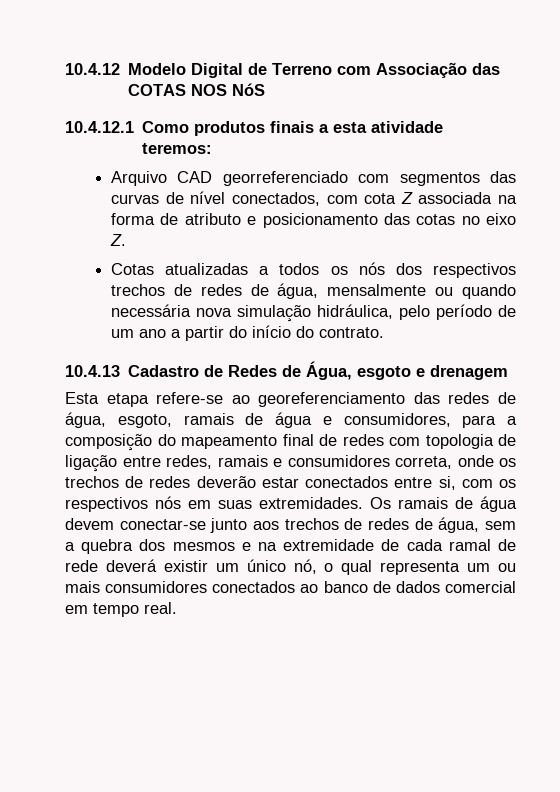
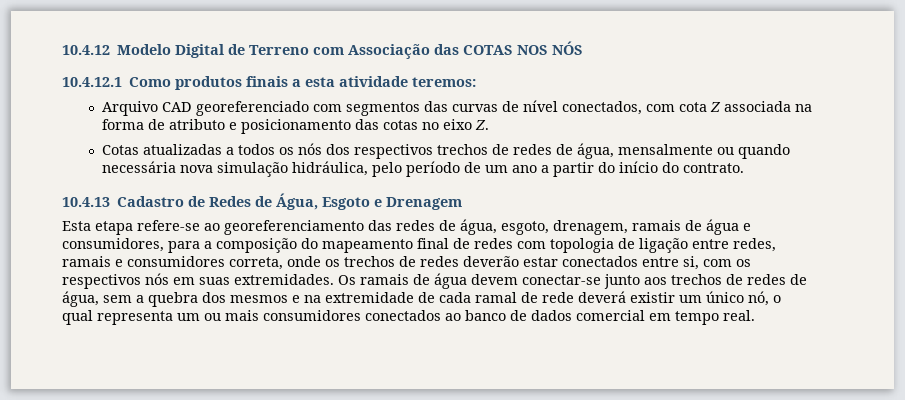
[232,83,266,96] NóS -> [552,41,584,55] NÓS
[222,171,348,186] georreferenciado -> [195,101,309,116] georeferenciado
[357,365,509,380] esgoto e drenagem -> [322,197,463,210] Esgoto e Drenagem
(172, 421) none -> [553,220,628,235] drenagem,

